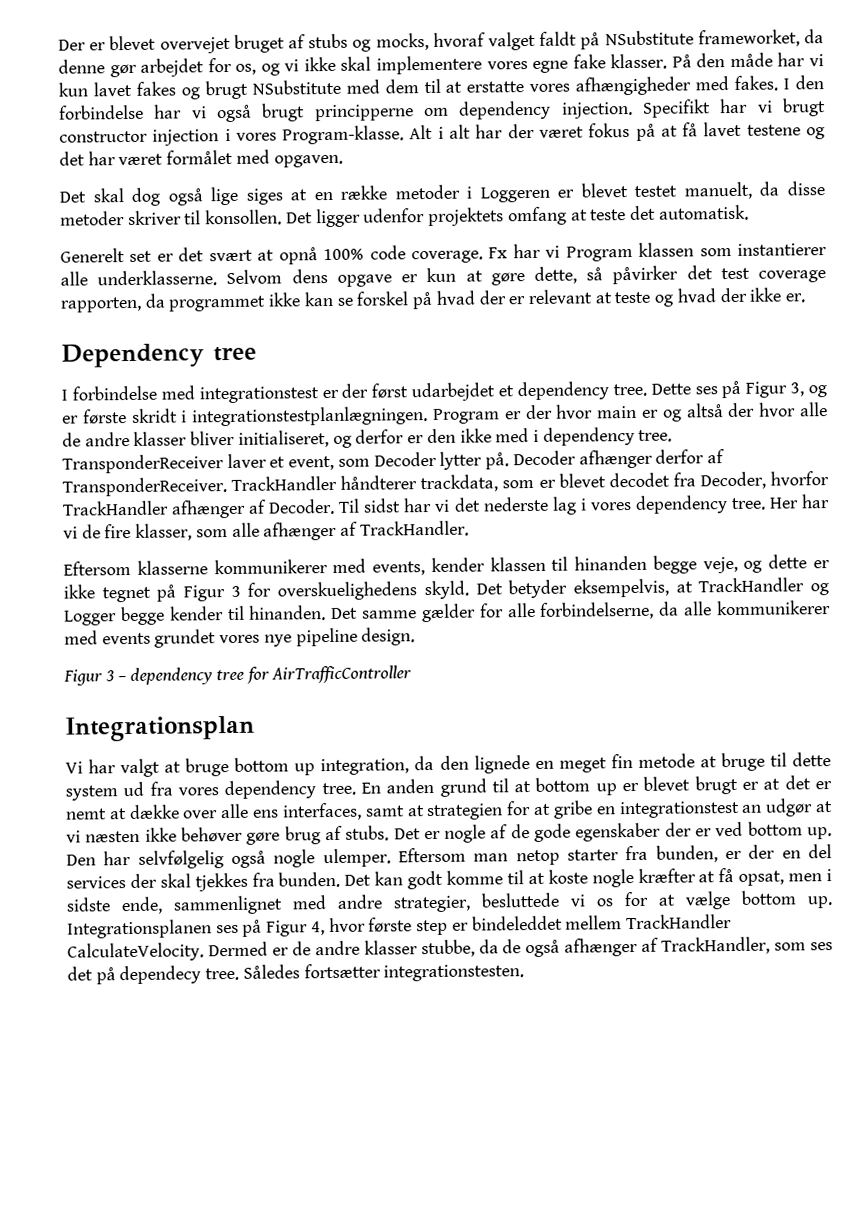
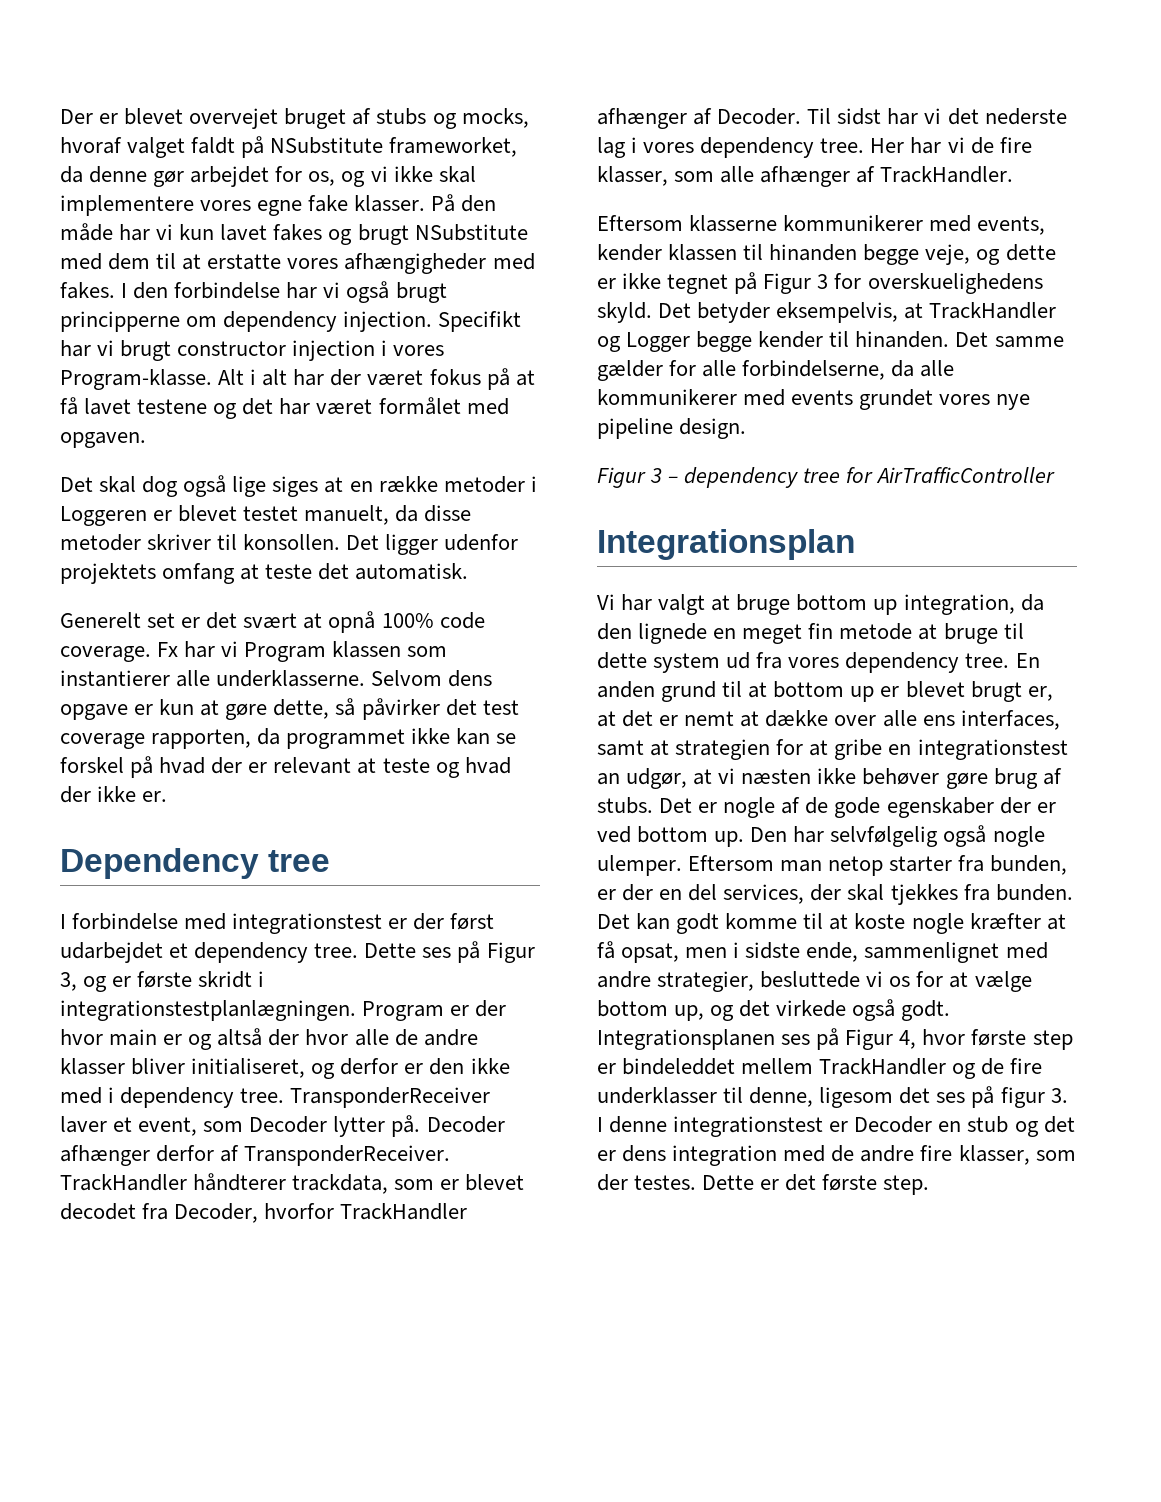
[742,781,760,790] er -> [1027,686,1053,701] er,
[765,798,814,817] udgør -> [626,768,688,789] udgør,
[66,876,126,889] services -> [723,884,805,904] services,
[807,896,833,909] up. -> [674,999,951,1021] up, og det virkede også godt.
[67,936,834,962] [67,963,525,985] CalculateVelocity. Dermed er de andre klasser stubbe, da de også afhænger af TrackHandler, som ses det på dependecy tree. Således fortsætter integrationstesten. -> [952,1058,1043,1079] [597,1086,1068,1108] [597,1116,1075,1137] [597,1145,1076,1166] [597,1174,930,1195] og de fire underklasser til denne, ligesom det ses på figur 3. I denne integrationstest er Decoder en stub og det er dens integration med de andre fire klasser, som der testes. Dette er det første step.

